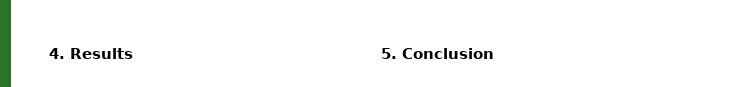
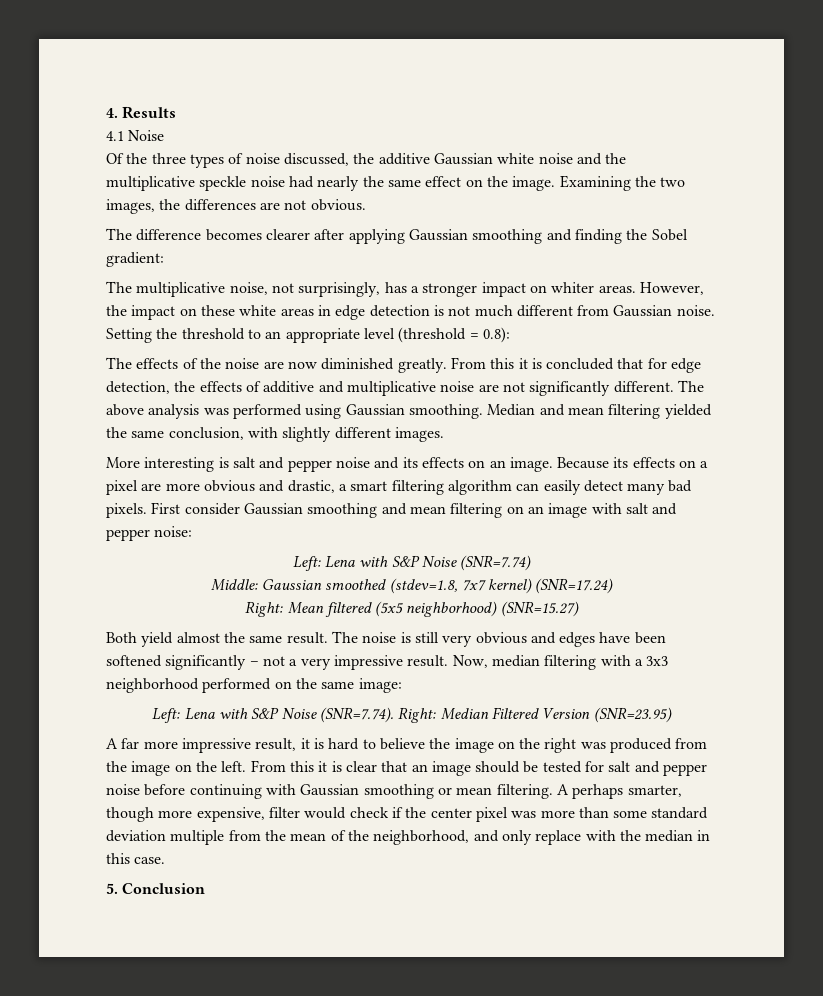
(133, 53) none -> [106,130,165,141] [106,153,627,168] [106,175,686,191] [106,199,366,214] [106,228,688,244] [106,252,164,267] [106,281,704,297] [106,305,715,320] [106,327,510,343] [106,357,702,373] [106,380,704,396] [106,404,712,419] [106,427,444,442] [106,457,709,472] [106,480,693,495] [106,502,678,518] [106,526,193,541] [292,555,532,571] [210,578,614,594] [245,601,579,617] [106,631,666,647] [106,655,669,670] [106,678,402,693] [152,707,672,723] [106,738,708,753] [106,760,708,776] [106,784,682,799] [106,807,709,822] [106,830,711,845] [106,853,166,864] // 4.1 Noise // Of the three types of noise discussed, the additive Gaussian white noise and the multiplicative speckle noise had nearly the same effect on the image. Examining the two images, the differences are not obvious. // The difference becomes clearer after applying Gaussian smoothing and finding the Sobel gradient: // The multiplicative noise, not surprisingly, has a stronger impact on whiter areas. However, the impact on these white areas in edge detection is not much different from Gaussian noise. Setting the threshold to an appropriate level (threshold = 0.8): // The effects of the noise are now diminished greatly. From this it is concluded that for edge detection, the effects of additive and multiplicative noise are not significantly different. The above analysis was performed using Gaussian smoothing. Median and mean filtering yielded the same conclusion, with slightly different images. // More interesting is salt and pepper noise and its effects on an image. Because its effects on a pixel are more obvious and drastic, a smart filtering algorithm can easily detect many bad pixels. First consider Gaussian smoothing and mean filtering on an image with salt and pepper noise: // Left: Lena with S&P Noise (SNR=7.74) // Middle: Gaussian smoothed (stdev=1.8, 7x7 kernel) (SNR=17.24) // Right: Mean filtered (5x5 neighborhood) (SNR=15.27) // Both yield almost the same result. The noise is still very obvious and edges have been softened significantly – not a very impressive result. Now, median filtering with a 3x3 neighborhood performed on the same image: // Left: Lena with S&P Noise (SNR=7.74). Right: Median Filtered Version (SNR=23.95) // A far more impressive result, it is hard to believe the image on the right was produced from the image on the left. From this it is clear that an image should be tested for salt and pepper noise before continuing with Gaussian smoothing or mean filtering. A perhaps smarter, though more expensive, filter would check if the center pixel was more than some standard deviation multiple from the mean of the neighborhood, and only replace with the median in this case.

